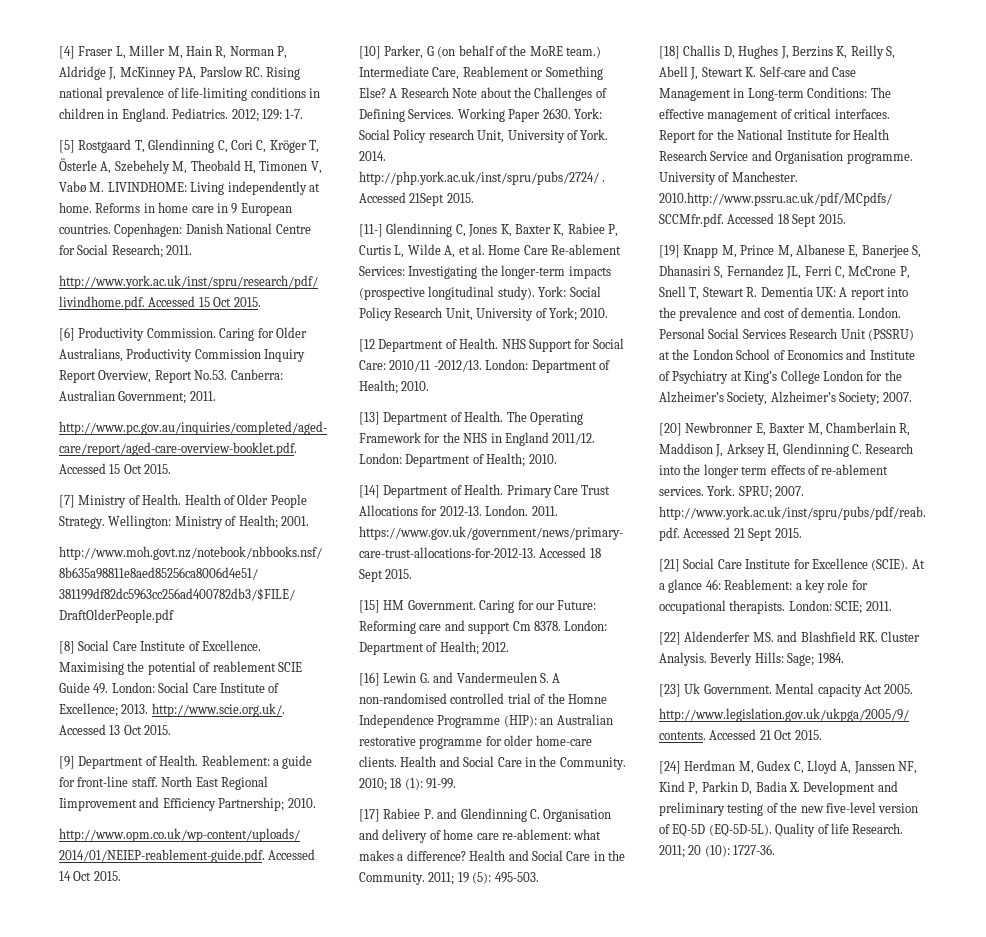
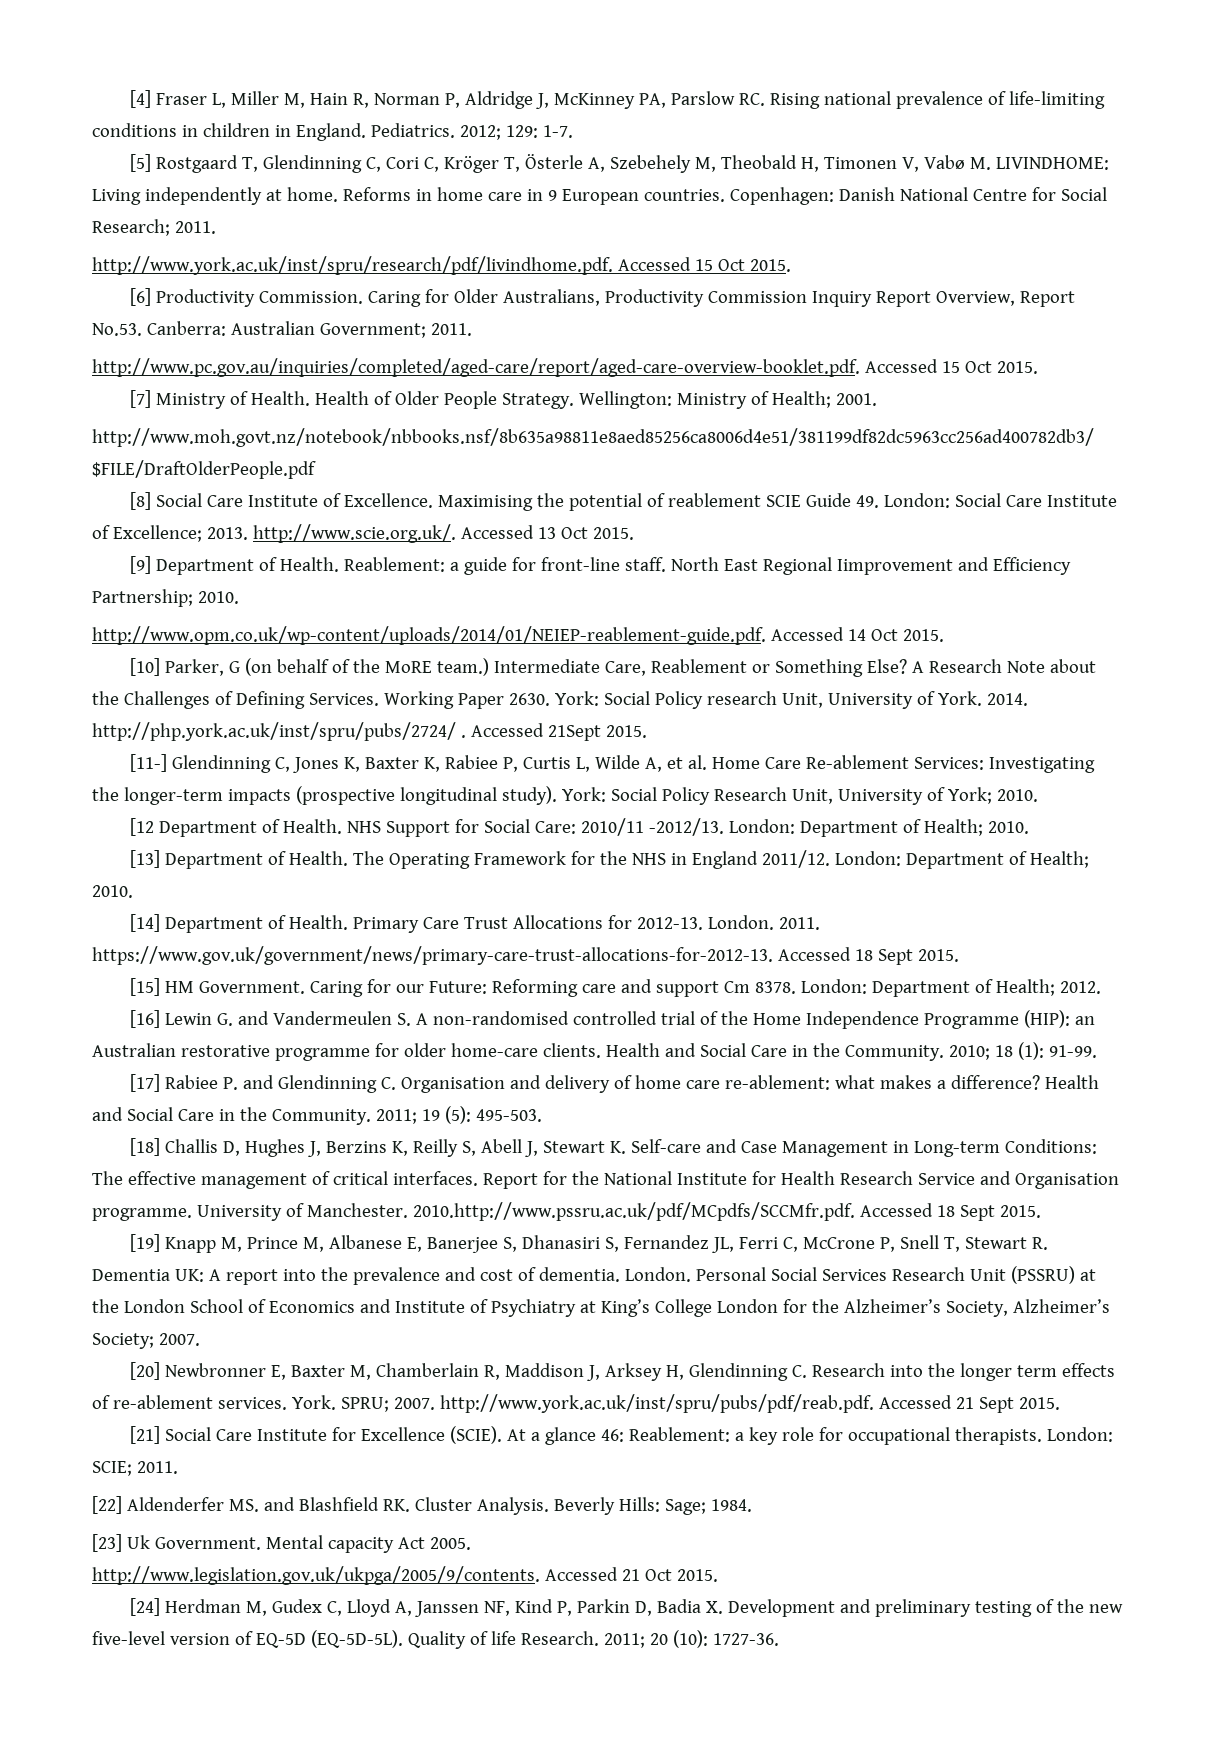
[567,694,607,704] Homne -> [752,1013,801,1025] Home

